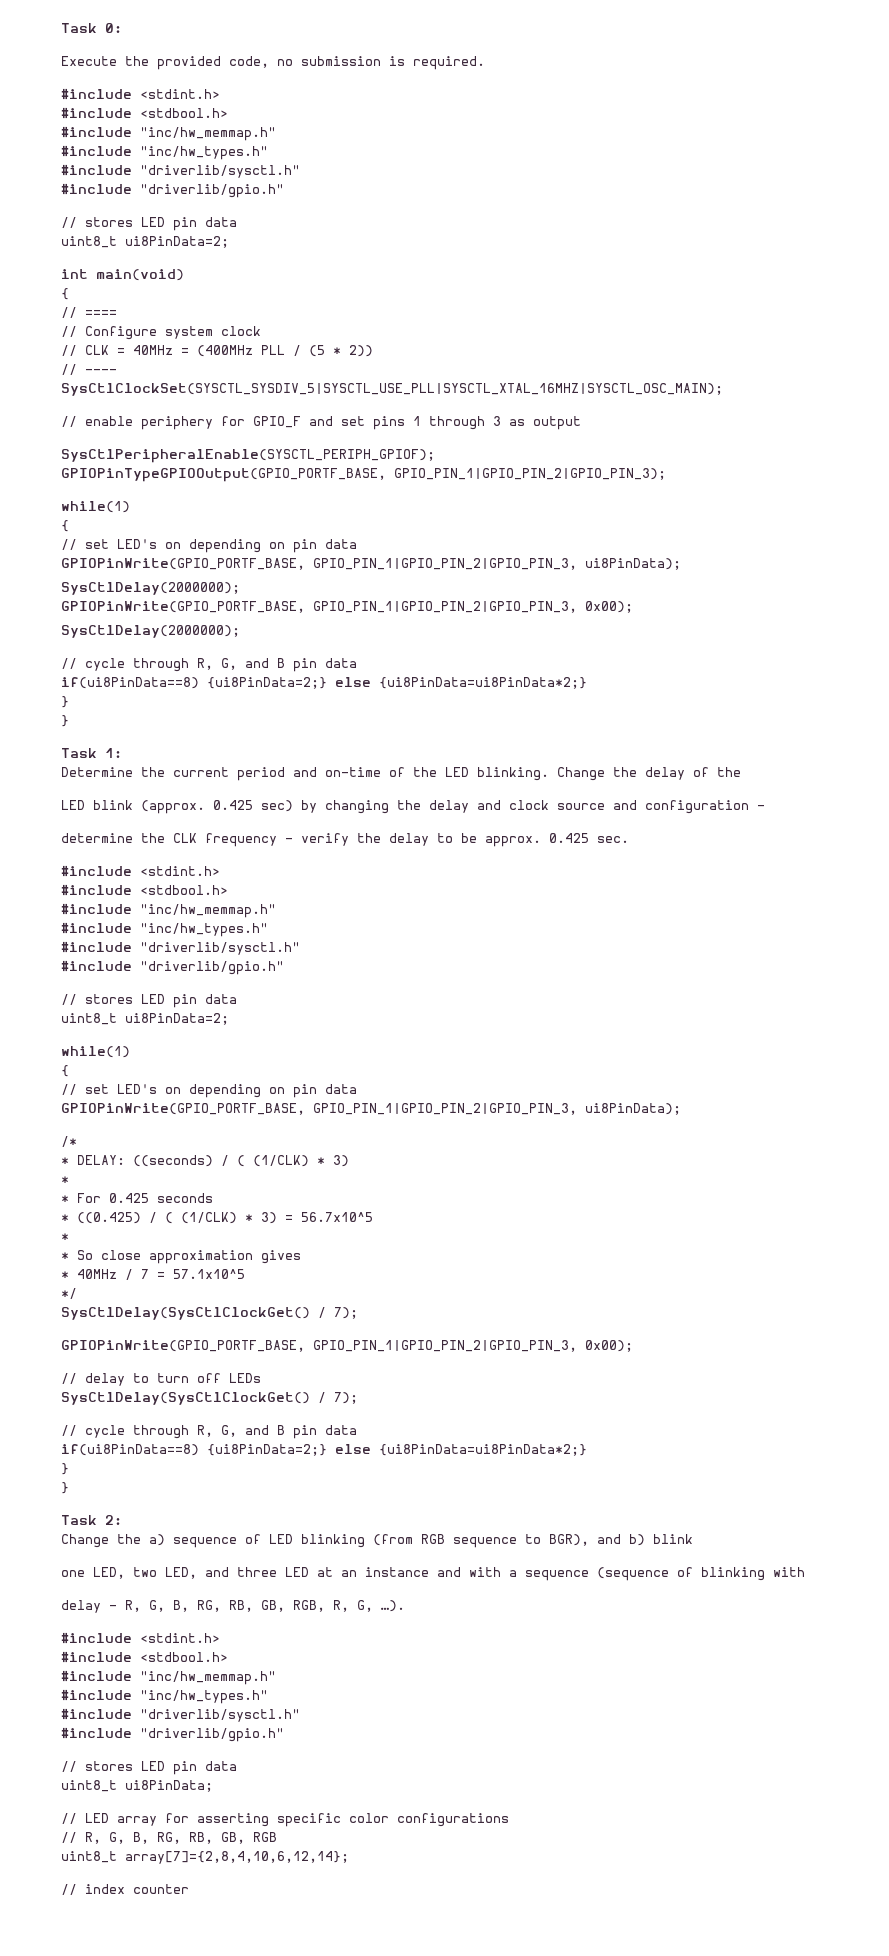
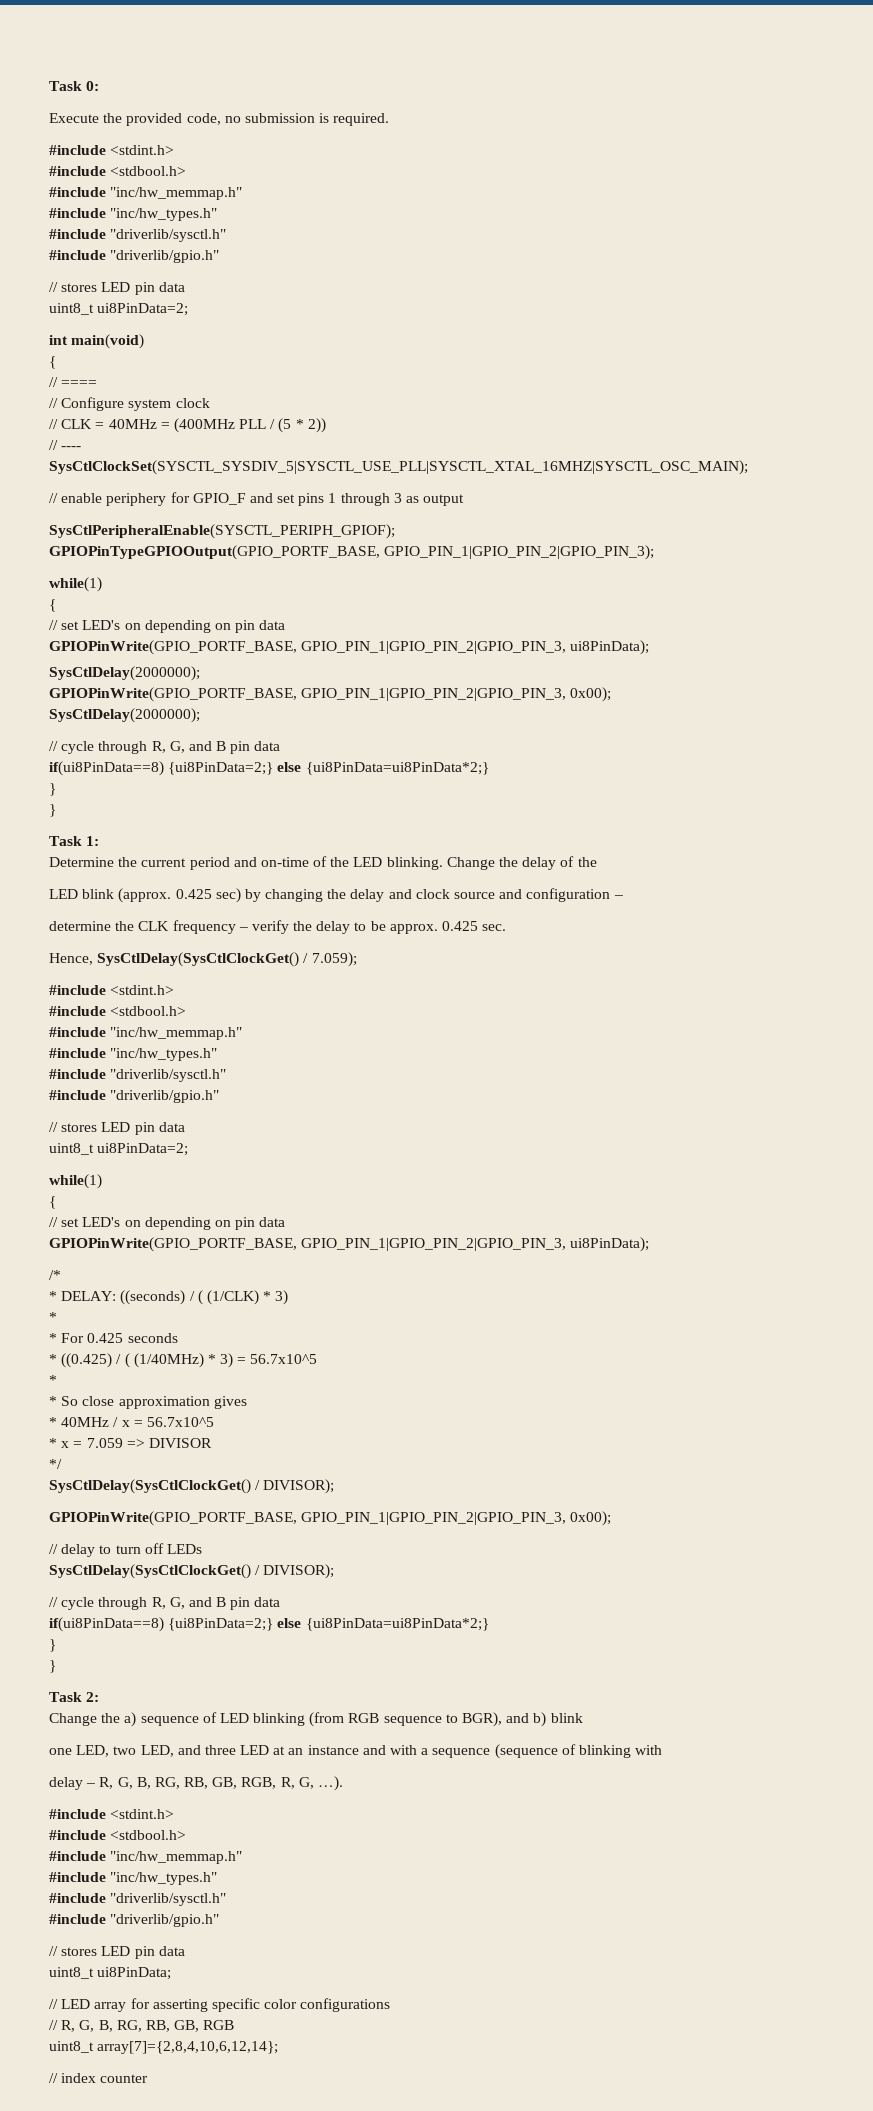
(629, 839) none -> [49,952,357,967] // Hence, SysCtlDelay(SysCtlClockGet() / 7.059);
[181,1212,237,1224] (1/CLK) -> [133,1353,204,1368] (1/40MHz)
[141,1269,245,1279] 7 = 57.1x10^5 -> [121,1417,214,1427] [49,1438,212,1448] x = 56.7x10^5 // * x = 7.059 => DIVISOR
[334,1307,358,1319] 7); -> [263,1479,335,1494] DIVISOR);
[334,1392,358,1404] 7); -> [263,1564,335,1579] DIVISOR);

